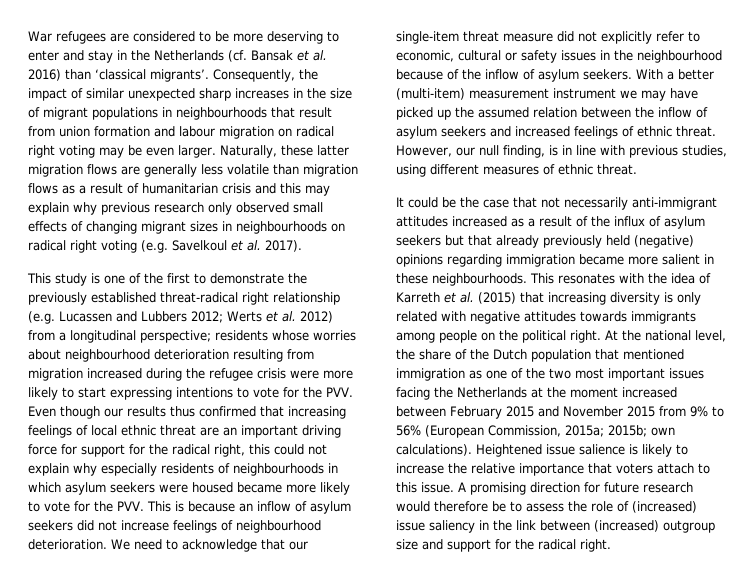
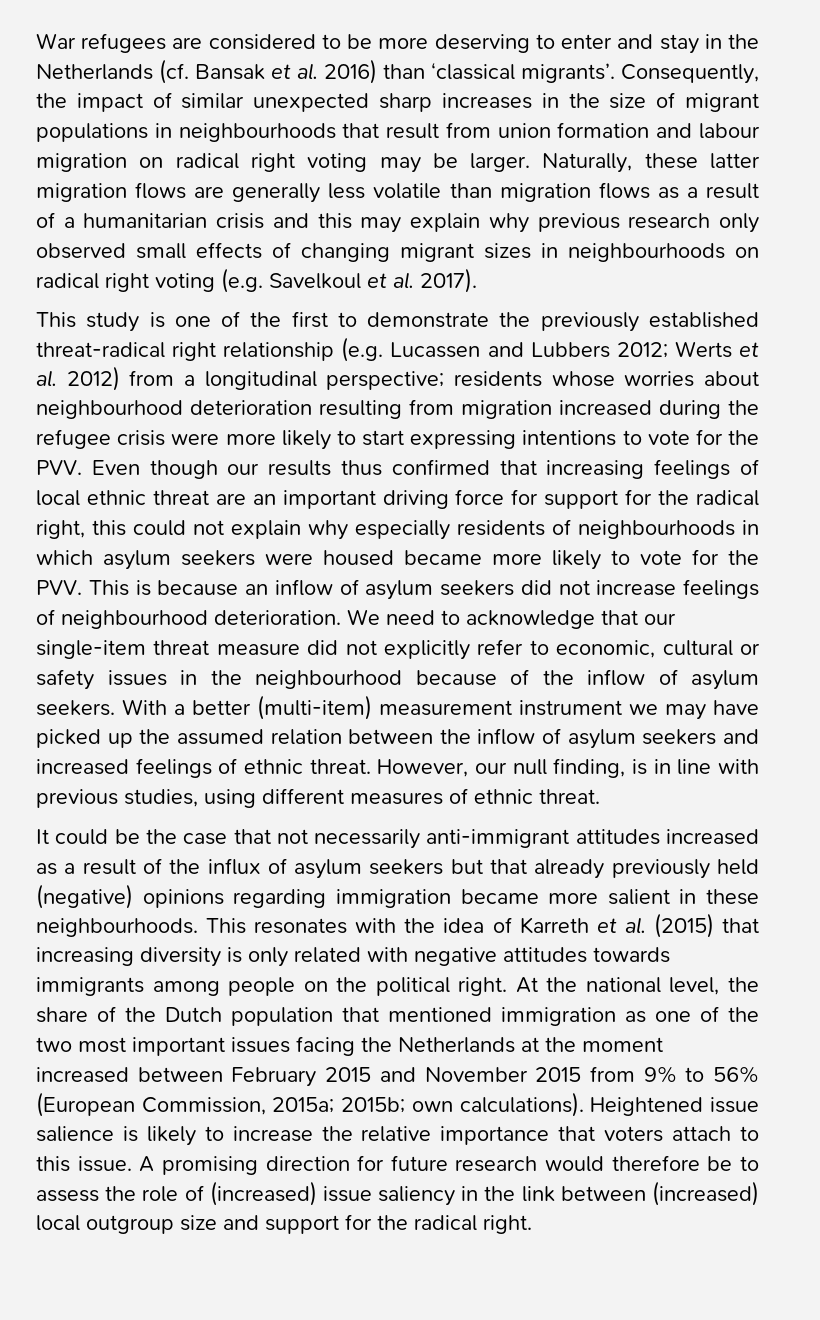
[146,147,174,156] even -> (458, 160) none
(139, 188) none -> [63,217,75,228] a
(659, 526) none -> [36,1215,80,1231] local

